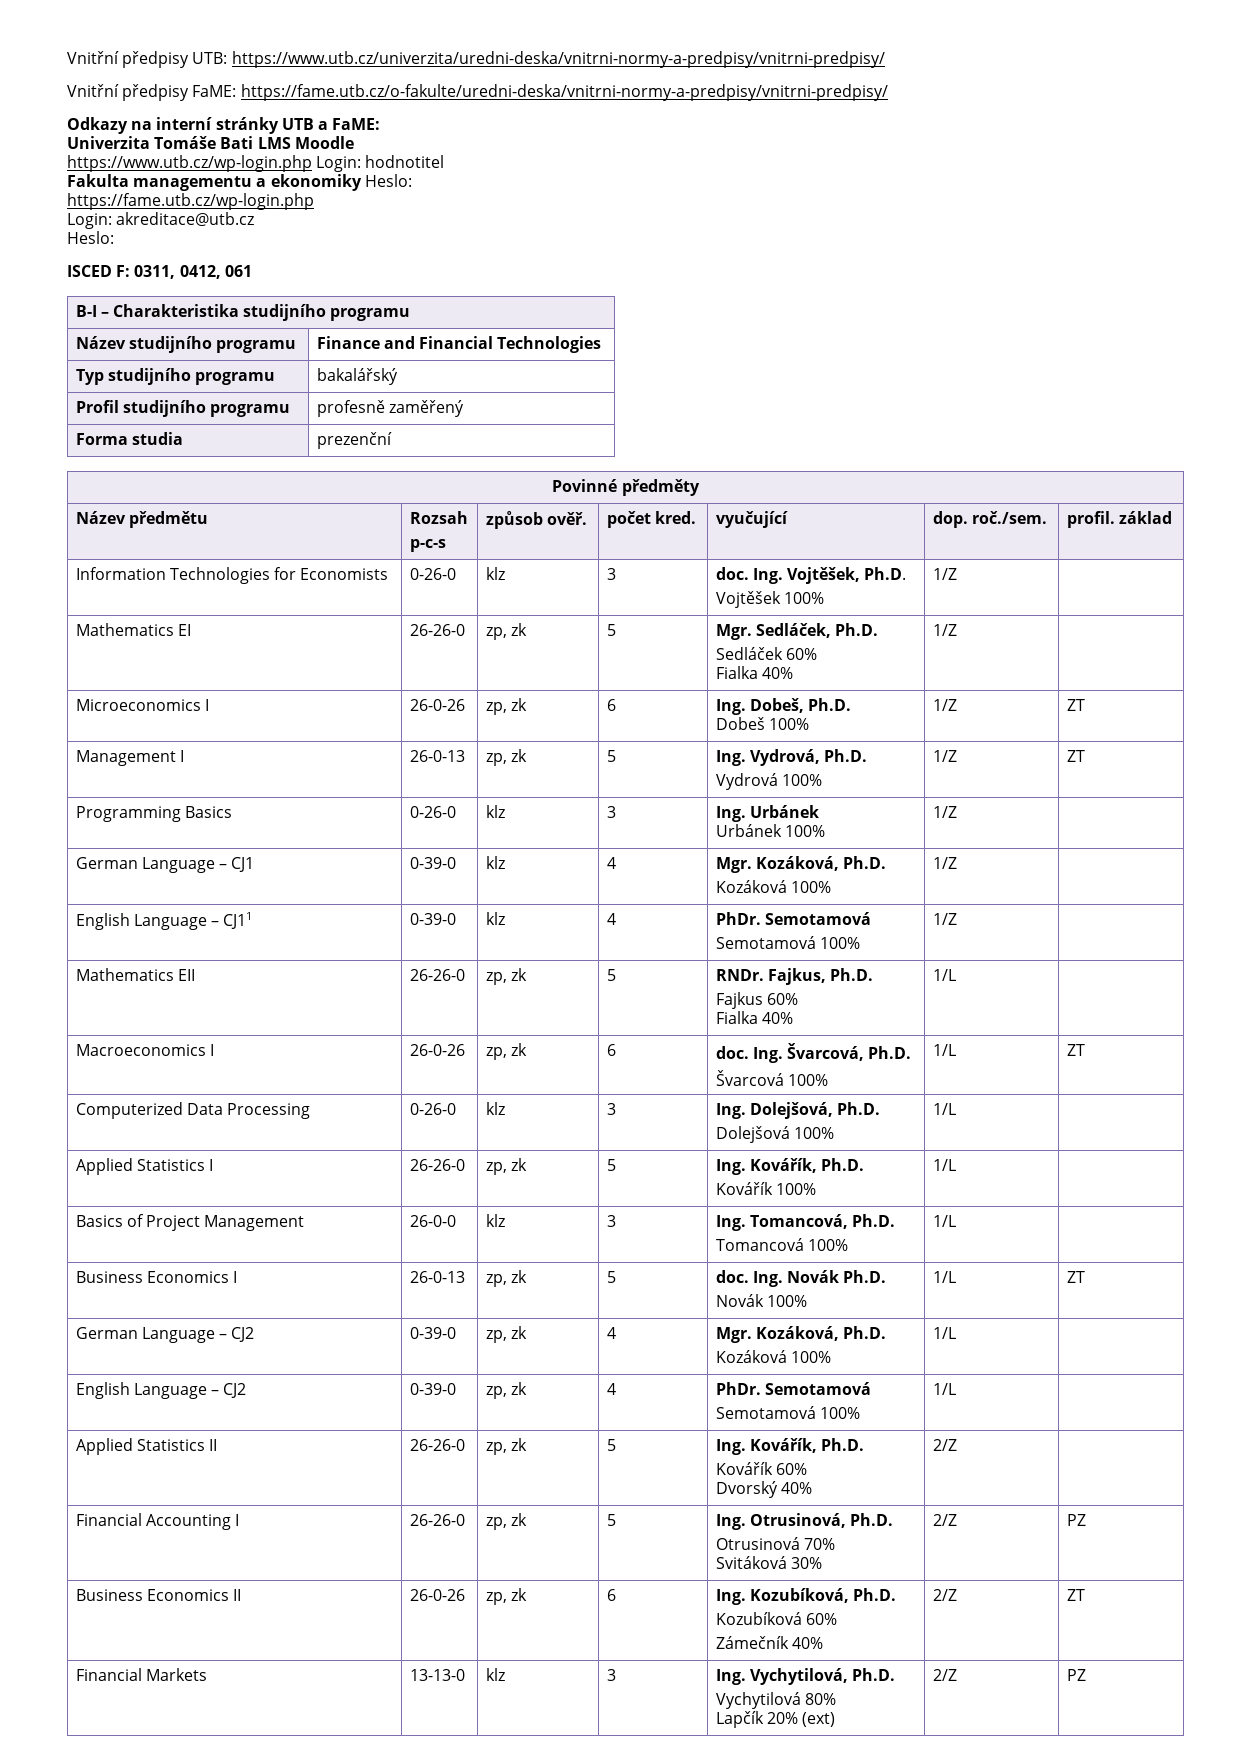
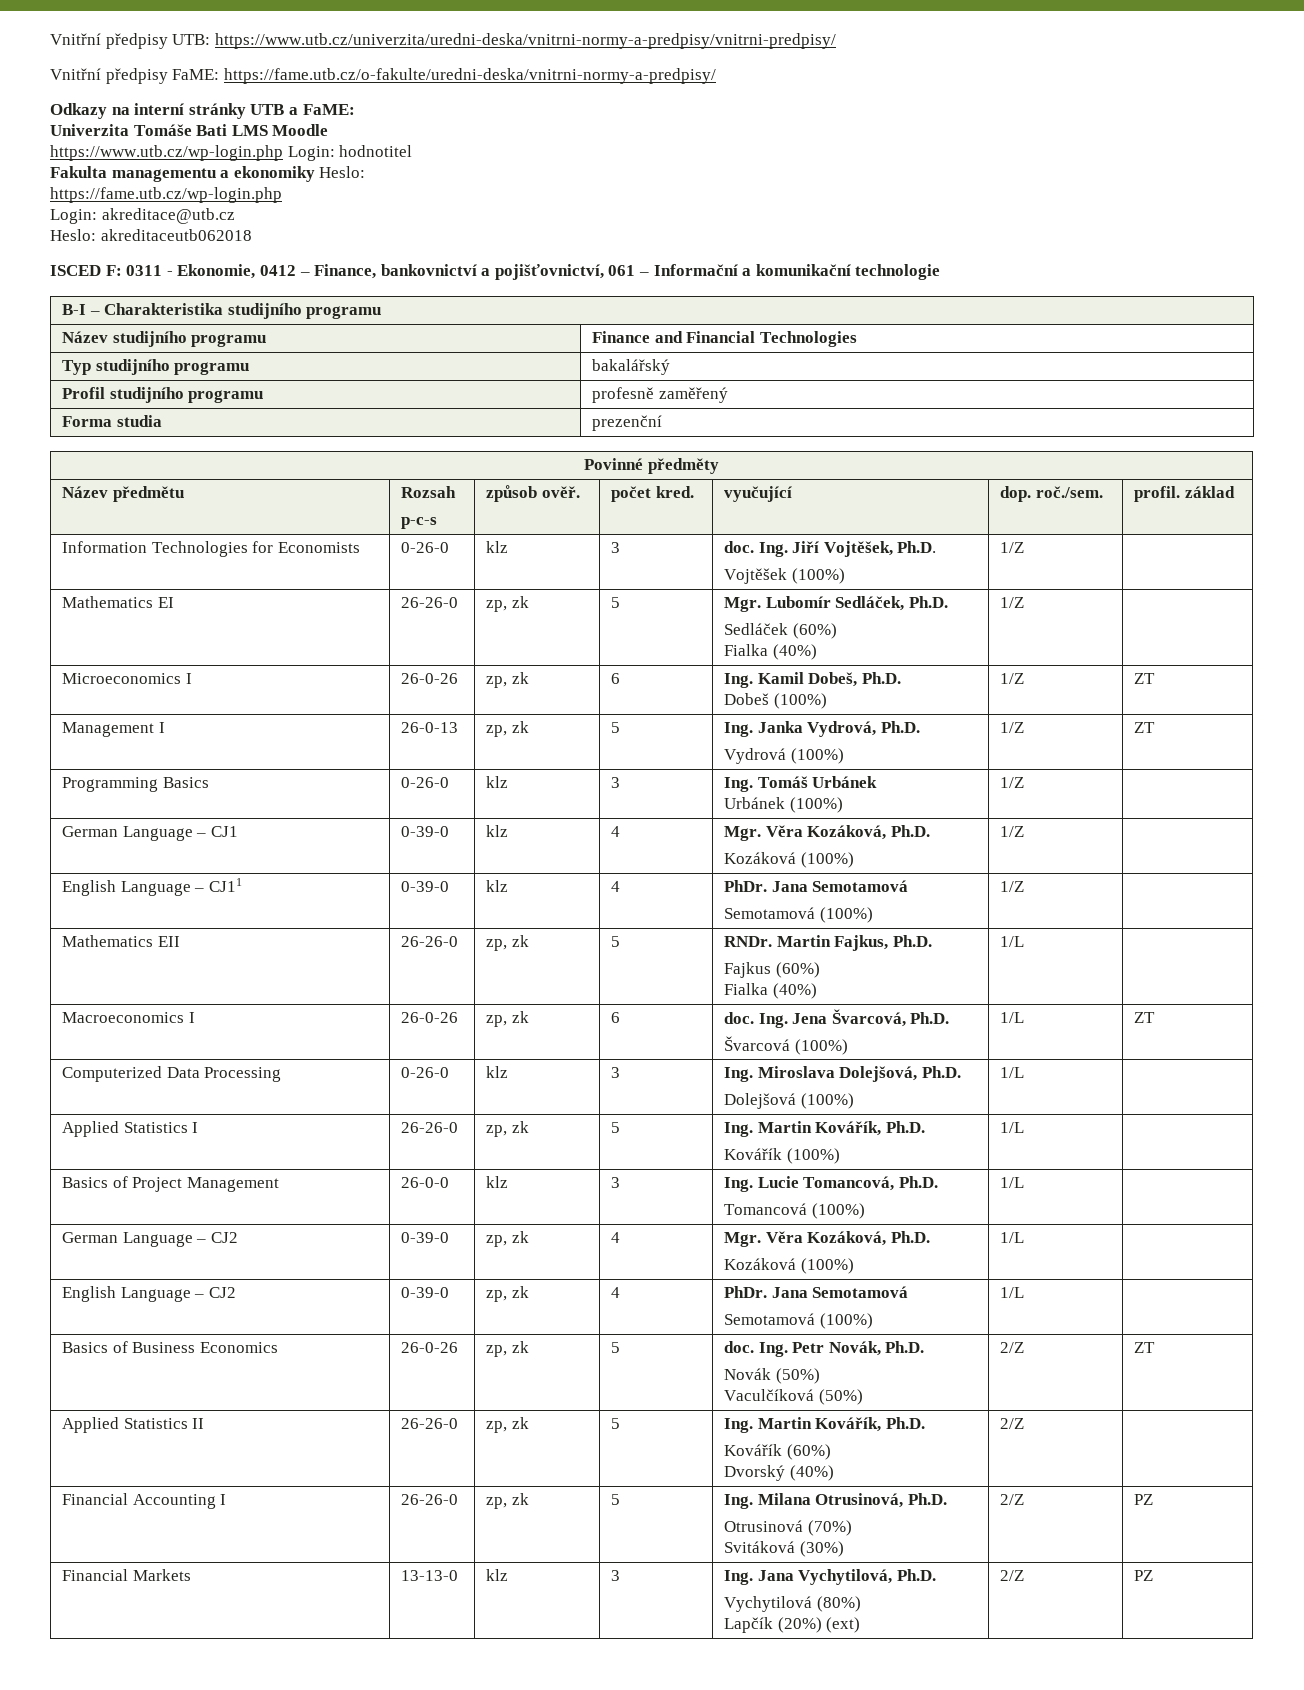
[240,84,888,101] https://fame.utb.cz/o-fakulte/uredni-deska/vnitrni-normy-a-predpisy/vnitrni-predpisy/ -> [223,68,716,84] https://fame.utb.cz/o-fakulte/uredni-deska/vnitrni-normy-a-predpisy/
(114, 237) none -> [100,229,252,241] akreditaceutb062018
[134,265,252,279] 0311, 0412, 061 -> [126,264,941,280] 0311 - Ekonomie, 0412 – Finance, bankovnictví a pojišťovnictví, 061 – Informační a komunikační technologie
(783, 576) none -> [792,541,820,553] Jiří
[783,592,824,604] 100% -> [791,568,845,584] (100%)
(752, 632) none -> [765,596,831,608] Lubomír
[785,648,817,660] [715,666,793,679] 60% // Fialka 40% -> [792,623,837,639] [724,644,817,660] (60%) // Fialka (40%)
(746, 707) none -> [757,672,804,684] Kamil
[768,718,809,730] 100% -> [773,693,827,709] (100%)
(746, 758) none -> [757,721,803,733] Janka
[781,774,822,786] 100% -> [790,748,844,764] (100%)
(746, 814) none -> [757,776,808,788] Tomáš
[784,825,825,837] 100% -> [789,797,843,813] (100%)
[755,856,887,871] [715,880,831,893] Kozáková, Ph.D. // Kozáková 100% -> [765,825,930,840] [724,852,854,868] Věra Kozáková, Ph.D. // Kozáková (100%)
[764,912,871,925] [715,936,860,949] Semotamová // Semotamová 100% -> [771,880,909,892] [724,907,873,923] Jana Semotamová // Semotamová (100%)
(764, 975) none -> [776,935,831,947] Martin
[766,993,798,1005] [715,1011,793,1024] 60% // Fialka 40% -> [775,962,820,978] [724,983,817,999] (60%) // Fialka (40%)
(783, 1055) none -> [792,1013,828,1024] Jena
[787,1074,828,1086] 100% -> [794,1039,848,1055] (100%)
(746, 1111) none -> [757,1066,835,1078] Miroslava
[793,1127,834,1139] 100% -> [800,1093,854,1109] (100%)
[749,1158,865,1173] [715,1182,816,1195] Kovářík, Ph.D. // Kovářík 100% -> [757,1121,925,1136] [724,1148,840,1164] Martin Kovářík, Ph.D. // Kovářík (100%)
(746, 1223) none -> [757,1176,799,1188] Lucie
[807,1239,848,1251] [932,1215,956,1227] [75,1271,238,1283] [409,1271,465,1283] [485,1270,527,1287] [606,1271,616,1283] [715,1270,887,1287] [715,1294,807,1307] [932,1271,956,1283] [1066,1271,1085,1283] 100% | 1/L | // Business Economics I | 26-0-13 | zp, zk | 5 | doc. Ing. Novák Ph.D. // Novák 100% | 1/L | ZT -> [811,1203,865,1219] [1000,1177,1025,1188] (100%) | 1/L |
[755,1326,887,1341] [715,1350,831,1363] Kozáková, Ph.D. // Kozáková 100% -> [765,1231,930,1246] [724,1258,854,1274] Věra Kozáková, Ph.D. // Kozáková (100%)
[764,1382,871,1395] [715,1406,860,1419] [932,1383,956,1395] Semotamová // Semotamová 100% | 1/L | -> [771,1286,909,1298] [724,1313,873,1329] [1000,1287,1025,1298] [62,1341,278,1353] [401,1342,459,1353] [486,1341,529,1357] [611,1342,621,1353] [724,1341,925,1357] [724,1368,820,1384] [724,1389,863,1405] [1000,1342,1025,1353] [1134,1342,1156,1353] Jana Semotamová // Semotamová (100%) | 1/L | // Basics of Business Economics | 26-0-26 | zp, zk | 5 | doc. Ing. Petr Novák, Ph.D. // Novák (50%) // Vaculčíková (50%) | 2/Z | ZT
[749,1438,865,1453] [715,1462,807,1475] Kovářík, Ph.D. // Kovářík 60% -> [757,1417,925,1432] [724,1444,831,1460] Martin Kovářík, Ph.D. // Kovářík (60%)
[780,1482,812,1494] 40% -> [789,1465,834,1481] (40%)
(746, 1522) none -> [757,1493,811,1505] Milana
[803,1538,835,1550] 70% -> [807,1520,852,1536] (70%)
[790,1557,822,1569] [932,1514,957,1526] [1066,1514,1086,1526] [75,1589,242,1601] [409,1589,465,1601] [485,1588,527,1605] [606,1589,616,1601] [715,1588,897,1605] [715,1612,837,1625] [715,1636,823,1649] [932,1589,957,1601] [1066,1589,1085,1601] 30% | 2/Z | PZ // Business Economics II | 26-0-26 | zp, zk | 6 | Ing. Kozubíková, Ph.D. // Kozubíková 60% // Zámečník 40% | 2/Z | ZT -> [799,1541,844,1557] [1000,1494,1025,1505] [1134,1494,1154,1505] (30%) | 2/Z | PZ
(746, 1677) none -> [757,1570,794,1581] Jana
[804,1693,836,1705] 80% -> [816,1596,861,1612] (80%)
[766,1712,798,1724] 20% -> [777,1617,822,1633] (20%)

